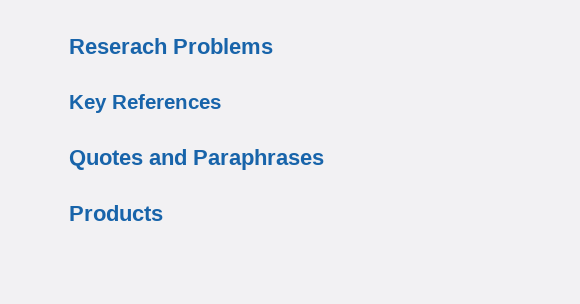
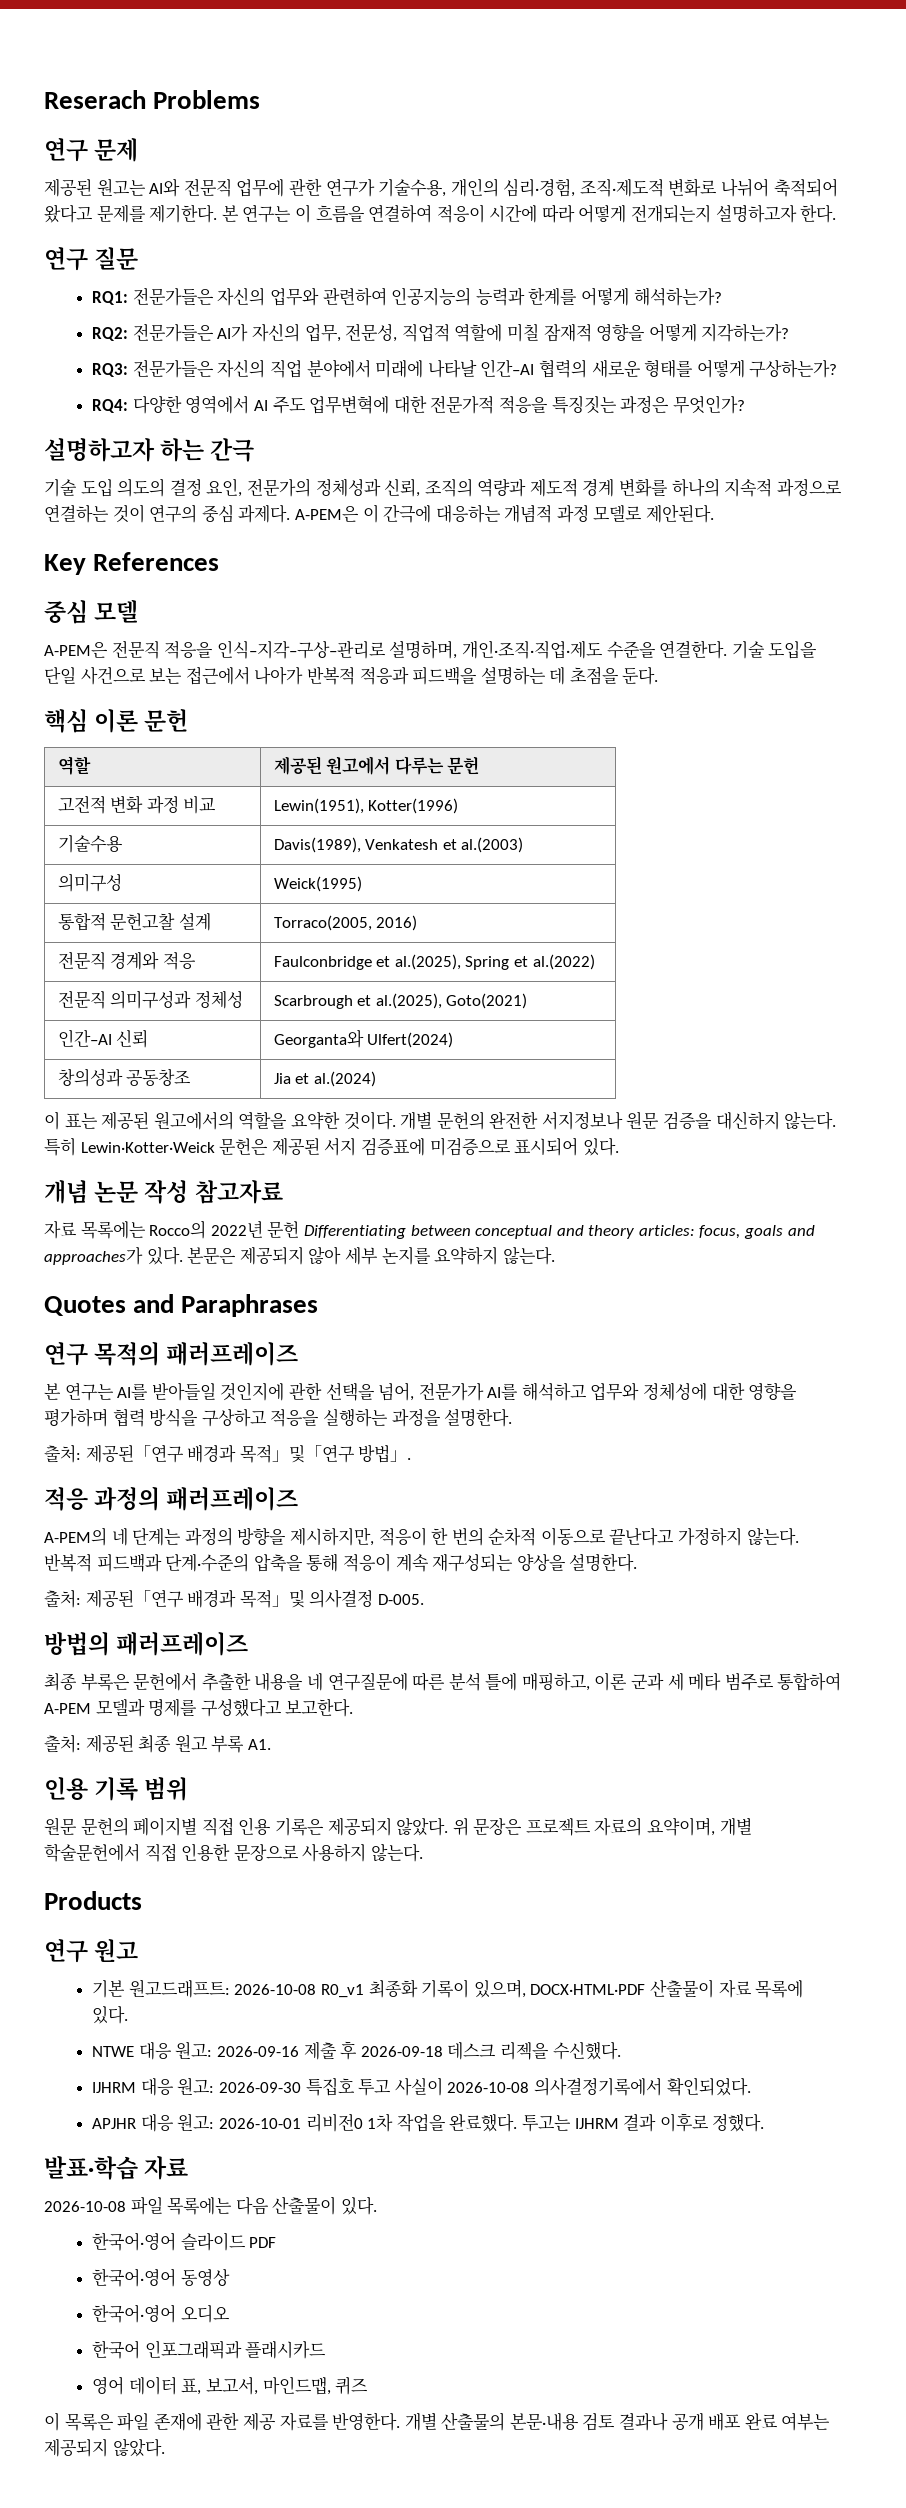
[69,94,221,113] [69,149,324,170] [69,205,163,221] Key References // Quotes and Paraphrases // Products -> [44,138,139,162] [44,178,838,197] [44,204,837,223] [44,247,139,271] [92,287,722,306] [92,323,790,342] [92,359,838,378] [92,395,745,414] [44,438,255,462] [44,478,842,497] [44,504,715,523] [44,552,220,575] [44,600,139,624] [44,640,818,659] [44,666,659,685] [44,709,189,733] [57,756,91,775] [273,756,480,775] [57,795,217,814] [273,798,459,814] [57,835,123,853] [273,837,524,853] [57,873,122,892] [273,876,362,892] [57,912,211,931] [273,915,418,931] [57,951,196,970] [273,954,595,970] [57,990,243,1009] [273,993,528,1009] [57,1029,149,1048] [273,1029,454,1048] [57,1068,192,1087] [273,1071,376,1087] [44,1111,837,1130] [44,1137,619,1156] [44,1180,283,1204] [44,1220,815,1239] [44,1246,555,1265] [44,1294,319,1317] [44,1342,299,1366] [44,1382,798,1401] [44,1408,513,1427] [44,1444,412,1463] [44,1487,299,1511] [44,1527,799,1546] [44,1553,638,1572] [44,1589,424,1608] [44,1632,249,1656] [44,1672,842,1691] [44,1698,354,1717] [44,1734,271,1753] [44,1777,189,1801] [44,1817,752,1836] [44,1843,423,1862] [44,1891,142,1910] [44,1939,139,1963] [92,1979,804,1998] [92,2006,129,2024] [92,2041,621,2060] [92,2077,751,2096] [92,2113,765,2132] [44,2156,189,2180] [44,2196,377,2215] [92,2232,277,2251] [92,2268,230,2287] [92,2304,230,2323] [92,2340,327,2359] [92,2376,369,2395] [44,2412,831,2431] [44,2438,165,2457] 연구 문제 // 제공된 원고는 AI와 전문직 업무에 관한 연구가 기술수용, 개인의 심리·경험, 조직·제도적 변화로 나뉘어 축적되어 왔다고 문제를 제기한다. 본 연구는 이 흐름을 연결하여 적응이 시간에 따라 어떻게 전개되는지 설명하고자 한다. // 연구 질문 // RQ1: 전문가들은 자신의 업무와 관련하여 인공지능의 능력과 한계를 어떻게 해석하는가? // RQ2: 전문가들은 AI가 자신의 업무, 전문성, 직업적 역할에 미칠 잠재적 영향을 어떻게 지각하는가? // RQ3: 전문가들은 자신의 직업 분야에서 미래에 나타날 인간–AI 협력의 새로운 형태를 어떻게 구상하는가? // RQ4: 다양한 영역에서 AI 주도 업무변혁에 대한 전문가적 적응을 특징짓는 과정은 무엇인가? // 설명하고자 하는 간극 // 기술 도입 의도의 결정 요인, 전문가의 정체성과 신뢰, 조직의 역량과 제도적 경계 변화를 하나의 지속적 과정으로 연결하는 것이 연구의 중심 과제다. A-PEM은 이 간극에 대응하는 개념적 과정 모델로 제안된다. // Key References // 중심 모델 // A-PEM은 전문직 적응을 인식–지각–구상–관리로 설명하며, 개인·조직·직업·제도 수준을 연결한다. 기술 도입을 단일 사건으로 보는 접근에서 나아가 반복적 적응과 피드백을 설명하는 데 초점을 둔다. // 핵심 이론 문헌 // 역할 | 제공된 원고에서 다루는 문헌 // 고전적 변화 과정 비교 | Lewin(1951), Kotter(1996) // 기술수용 | Davis(1989), Venkatesh et al.(2003) // 의미구성 | Weick(1995) // 통합적 문헌고찰 설계 | Torraco(2005, 2016) // 전문직 경계와 적응 | Faulconbridge et al.(2025), Spring et al.(2022) // 전문직 의미구성과 정체성 | Scarbrough et al.(2025), Goto(2021) // 인간–AI 신뢰 | Georganta와 Ulfert(2024) // 창의성과 공동창조 | Jia et al.(2024) // 이 표는 제공된 원고에서의 역할을 요약한 것이다. 개별 문헌의 완전한 서지정보나 원문 검증을 대신하지 않는다. 특히 Lewin·Kotter·Weick 문헌은 제공된 서지 검증표에 미검증으로 표시되어 있다. // 개념 논문 작성 참고자료 // 자료 목록에는 Rocco의 2022년 문헌 Differentiating between conceptual and theory articles: focus, goals and approaches가 있다. 본문은 제공되지 않아 세부 논지를 요약하지 않는다. // Quotes and Paraphrases // 연구 목적의 패러프레이즈 // 본 연구는 AI를 받아들일 것인지에 관한 선택을 넘어, 전문가가 AI를 해석하고 업무와 정체성에 대한 영향을 평가하며 협력 방식을 구상하고 적응을 실행하는 과정을 설명한다. // 출처: 제공된「연구 배경과 목적」및「연구 방법」. // 적응 과정의 패러프레이즈 // A-PEM의 네 단계는 과정의 방향을 제시하지만, 적응이 한 번의 순차적 이동으로 끝난다고 가정하지 않는다. 반복적 피드백과 단계·수준의 압축을 통해 적응이 계속 재구성되는 양상을 설명한다. // 출처: 제공된「연구 배경과 목적」및 의사결정 D-005. // 방법의 패러프레이즈 // 최종 부록은 문헌에서 추출한 내용을 네 연구질문에 따른 분석 틀에 매핑하고, 이론 군과 세 메타 범주로 통합하여 A-PEM 모델과 명제를 구성했다고 보고한다. // 출처: 제공된 최종 원고 부록 A1. // 인용 기록 범위 // 원문 문헌의 페이지별 직접 인용 기록은 제공되지 않았다. 위 문장은 프로젝트 자료의 요약이며, 개별 학술문헌에서 직접 인용한 문장으로 사용하지 않는다. // Products // 연구 원고 // 기본 원고드래프트: 2026-10-08 R0_v1 최종화 기록이 있으며, DOCX·HTML·PDF 산출물이 자료 목록에 있다. // NTWE 대응 원고: 2026-09-16 제출 후 2026-09-18 데스크 리젝을 수신했다. // IJHRM 대응 원고: 2026-09-30 특집호 투고 사실이 2026-10-08 의사결정기록에서 확인되었다. // APJHR 대응 원고: 2026-10-01 리비전0 1차 작업을 완료했다. 투고는 IJHRM 결과 이후로 정했다. // 발표·학습 자료 // 2026-10-08 파일 목록에는 다음 산출물이 있다. // 한국어·영어 슬라이드 PDF // 한국어·영어 동영상 // 한국어·영어 오디오 // 한국어 인포그래픽과 플래시카드 // 영어 데이터 표, 보고서, 마인드맵, 퀴즈 // 이 목록은 파일 존재에 관한 제공 자료를 반영한다. 개별 산출물의 본문·내용 검토 결과나 공개 배포 완료 여부는 제공되지 않았다.

